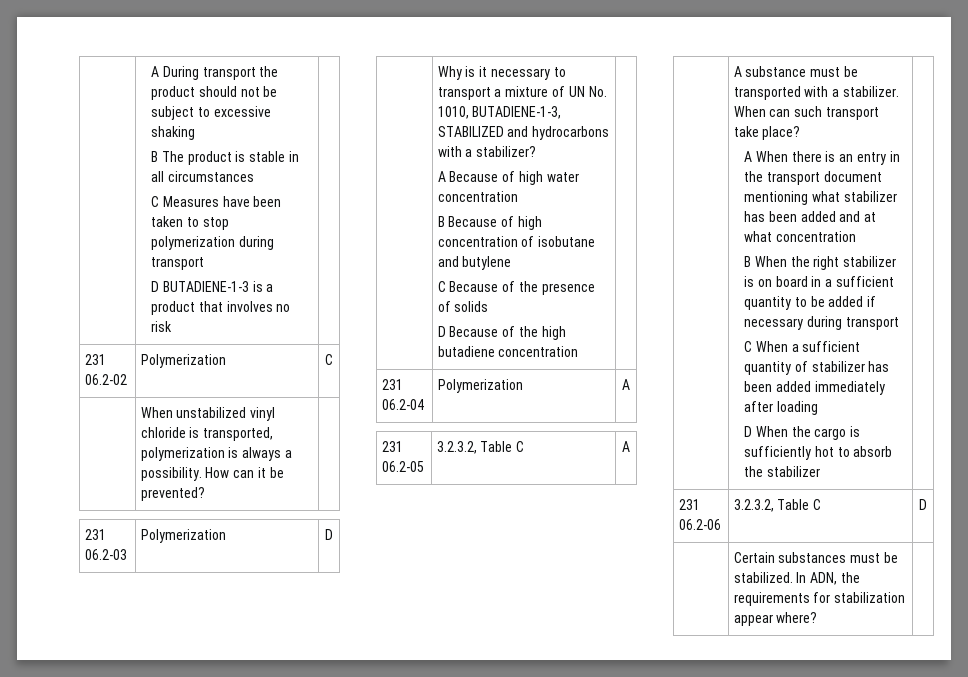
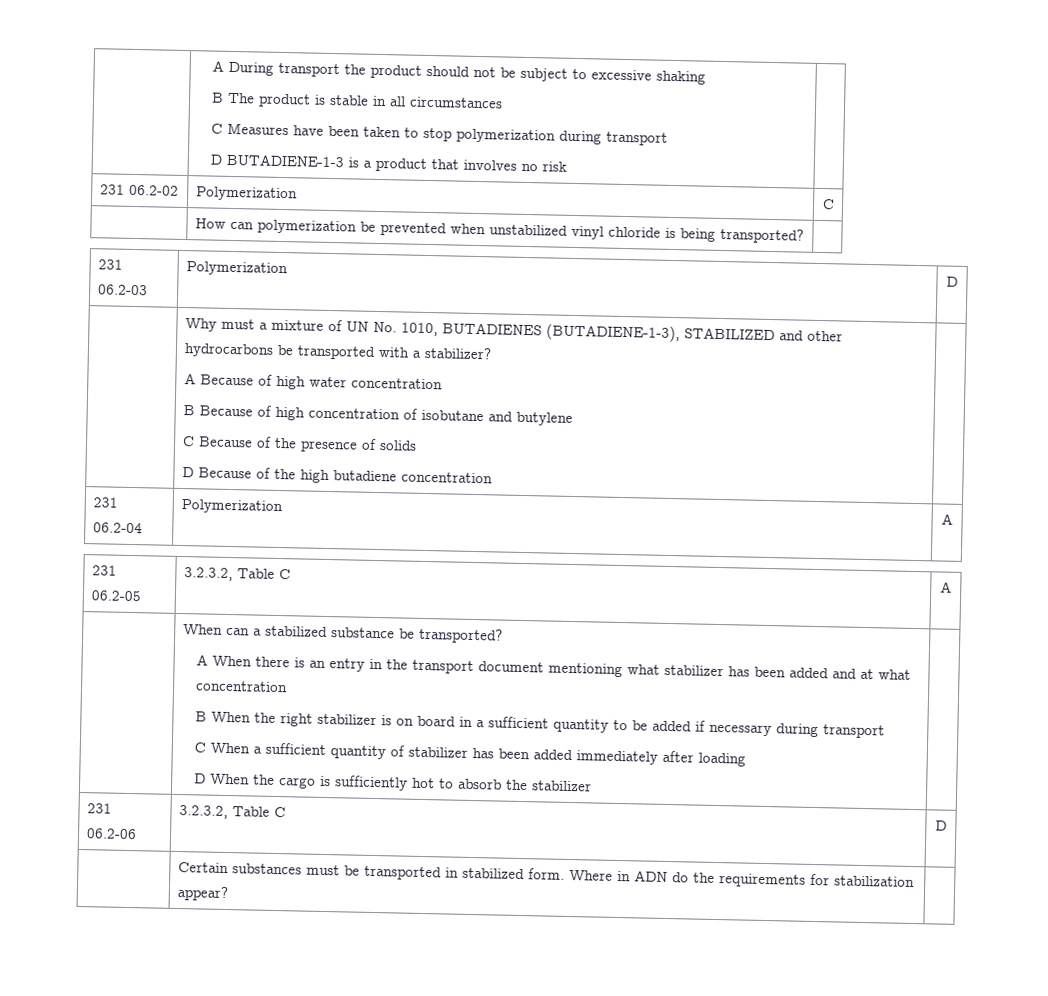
[140,407,276,421] [140,427,274,441] [140,447,293,461] [140,467,284,481] [140,487,205,501] When unstabilized vinyl chloride is transported, polymerization is always a possibility. How can it be prevented? -> [194,218,804,244] How can polymerization be prevented when unstabilized vinyl chloride is being transported?
[465,66,566,80] [437,87,491,100] is it necessary to transport -> [220,318,255,330] must
[472,106,562,119] [437,126,610,140] BUTADIENE-1-3, STABILIZED and hydrocarbons -> [441,322,843,343] [183,343,376,360] BUTADIENES (BUTADIENE-1-3), STABILIZED and other hydrocarbons be transported
[733,66,859,77] [733,86,900,100] [733,106,880,120] [733,126,801,140] A substance must be transported with a stabilizer. When can such transport take place? -> [182,624,503,644] When can a stabilized substance be transported?
[733,572,838,585] stabilized. In ADN, -> [363,865,689,883] transported in stabilized form. Where in ADN do
[733,612,818,626] appear where? -> [176,885,228,902] appear?

